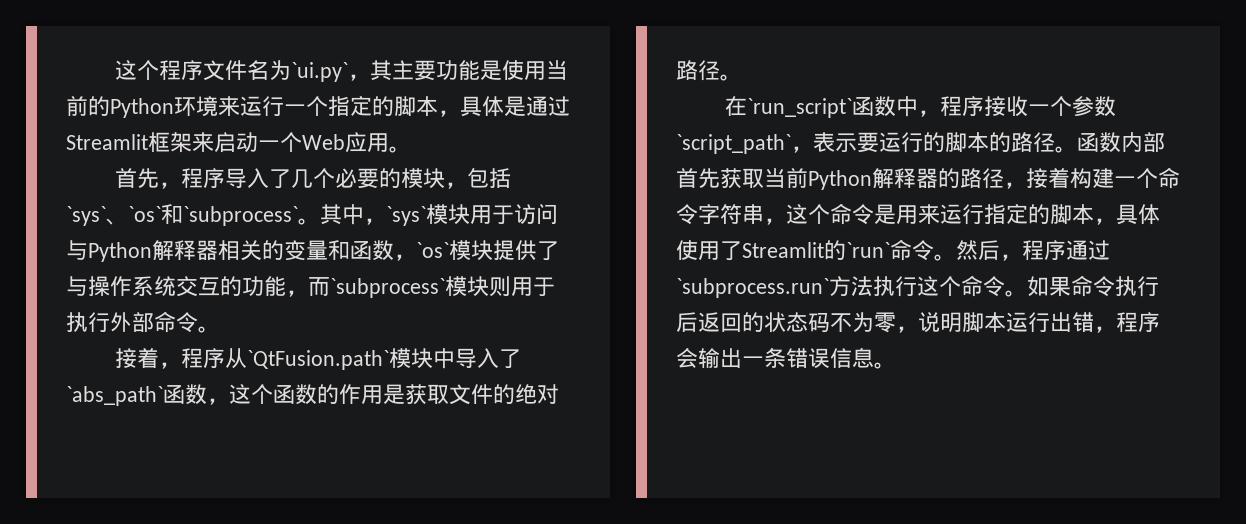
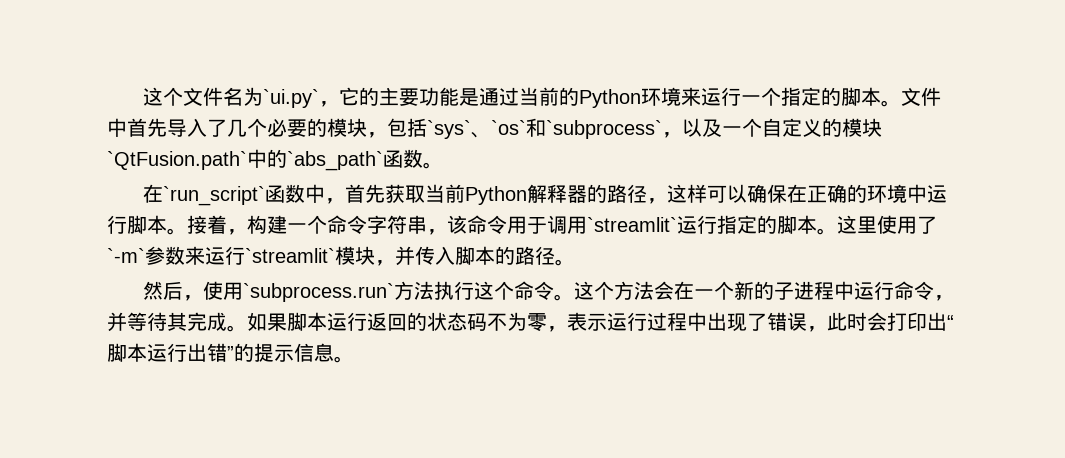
[115,60,204,80] 这个程序 -> [142,87,183,106] 这个
[370,60,393,81] 其 -> [338,87,379,106] 它的
[502,60,547,80] 使用 -> [478,87,519,106] 通过
[438,96,570,117] [66,132,411,153] [115,168,226,189] ，具体是通过Streamlit框架来启动一个Web应用。 // 首先，程序 -> [880,87,941,107] [107,118,167,137] 。文件中首先
[298,203,558,226] [66,240,559,262] [66,276,555,298] [66,311,220,333] [115,348,522,370] [66,384,559,406] [676,60,742,81] [725,96,1117,118] [676,132,1165,154] 。其中，`sys`模块用于访问与Python解释器相关的变量和函数，`os`模块提供了与操作系统交互的功能，而`subprocess`模块则用于执行外部命令。 // 接着，程序从`QtFusion.path`模块中导入了`abs_path`函数，这个函数的作用是获取文件的绝对路径。 // 在`run_script`函数中，程序接收一个参数`script_path`，表示要运行的脚本的路径。函数内部 -> [662,118,882,138] [107,149,443,171] [142,184,345,206] ，以及一个自定义的模块`QtFusion.path`中的`abs_path`函数。 // 在`run_script`函数中，
[1026,168,1070,188] 接着 -> [666,184,947,203] [107,215,247,235] 这样可以确保在正确的环境中运行脚本。接着，
[786,203,1160,225] [676,239,1110,261] 这个命令是用来运行指定的脚本，具体使用了Streamlit的`run`命令。然后，程序通过 -> [447,215,937,235] [107,246,575,266] [142,281,243,301] 该命令用于调用`streamlit`运行指定的脚本。这里使用了`-m`参数来运行`streamlit`模块，并传入脚本的路径。 // 然后，使用
[1027,275,1159,297] [676,312,698,332] 如果命令执行后 -> [573,281,954,301] [107,312,367,332] 这个方法会在一个新的子进程中运行命令，并等待其完成。如果脚本运行
[918,312,1160,333] [676,348,830,368] 说明脚本运行出错，程序会输出一条错误 -> [567,312,954,332] [107,343,294,362] 表示运行过程中出现了错误，此时会打印出“脚本运行出错”的提示

